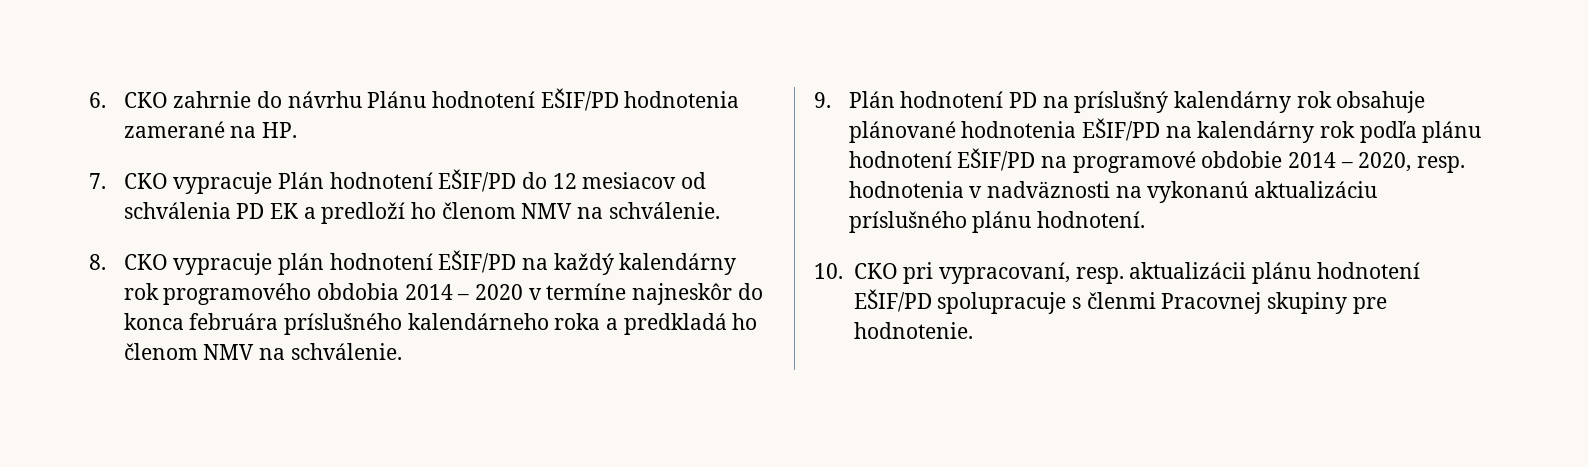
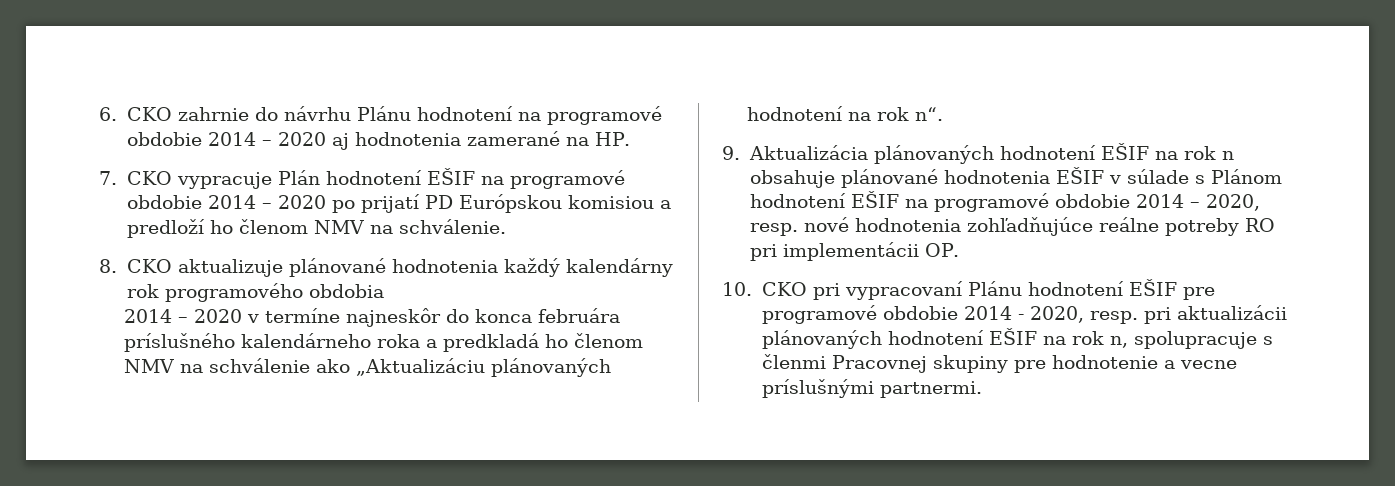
[540,88,619,111] EŠIF/PD -> [517,106,662,125] [126,132,349,150] na programové obdobie 2014 – 2020 aj
[438,169,706,192] [123,202,298,219] EŠIF/PD do 12 mesiacov od schválenia PD EK -> [426,168,625,189] [126,194,654,213] EŠIF na programové obdobie 2014 – 2020 po prijatí PD Európskou komisiou
[173,250,548,275] vypracuje plán hodnotení EŠIF/PD na -> [177,258,498,277] aktualizuje plánované hodnotenia
(399, 291) none -> (384, 291) //
[290,343,402,360] [814,91,1426,113] [848,118,1482,143] [848,148,1036,171] schválenie. // 9. Plán hodnotení PD na príslušný kalendárny rok obsahuje plánované hodnotenia EŠIF/PD na kalendárny rok podľa plánu hodnotení EŠIF/PD -> [209,358,612,377] [747,106,944,121] [722,143,1234,164] [749,167,1282,188] [749,191,899,208] schválenie ako „Aktualizáciu plánovaných hodnotení na rok n“. // 9. Aktualizácia plánovaných hodnotení EŠIF na rok n obsahuje plánované hodnotenia EŠIF v súlade s Plánom hodnotení EŠIF
[848,181,1377,203] [848,211,1145,233] [814,262,1420,284] [853,289,932,312] hodnotenia v nadväznosti na vykonanú aktualizáciu príslušného plánu hodnotení. // 10. CKO pri vypracovaní, resp. aktualizácii plánu hodnotení EŠIF/PD -> [803,217,1275,236] [749,242,960,261] [722,279,1215,300] [761,305,1287,324] [761,328,1128,349] nové hodnotenia zohľadňujúce reálne potreby RO pri implementácii OP. // 10. CKO pri vypracovaní Plánu hodnotení EŠIF pre programové obdobie 2014 - 2020, resp. pri aktualizácii plánovaných hodnotení EŠIF na rok n,
[853,322,973,339] hodnotenie. -> [1051,355,1237,369] [761,379,982,398] hodnotenie a vecne príslušnými partnermi.

